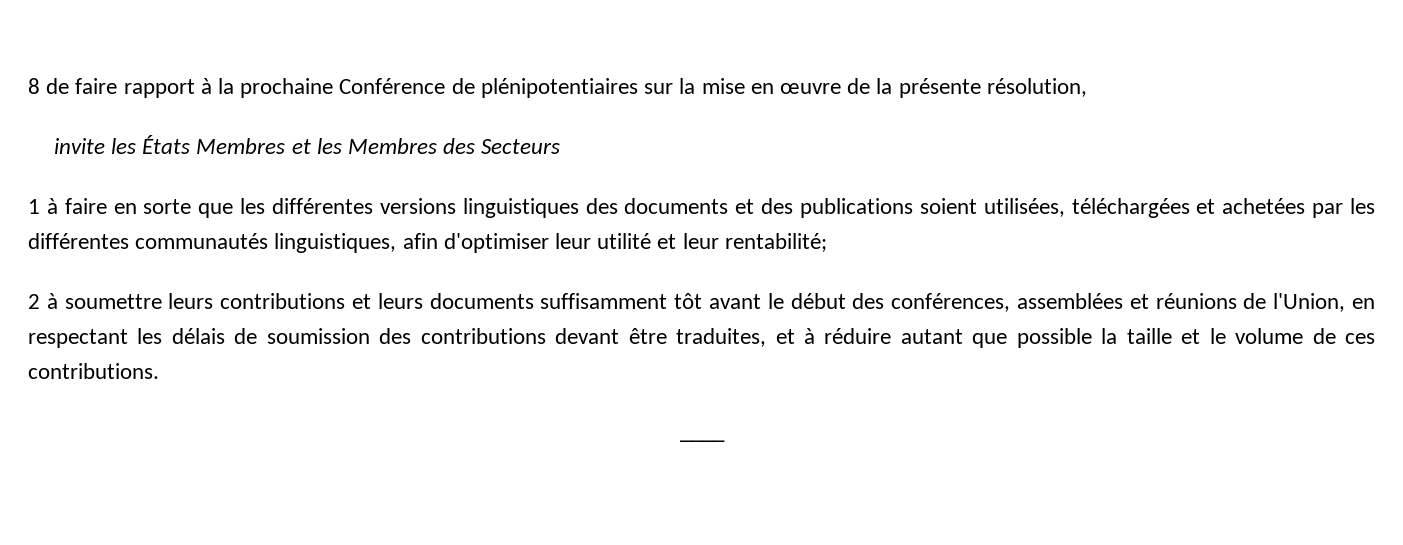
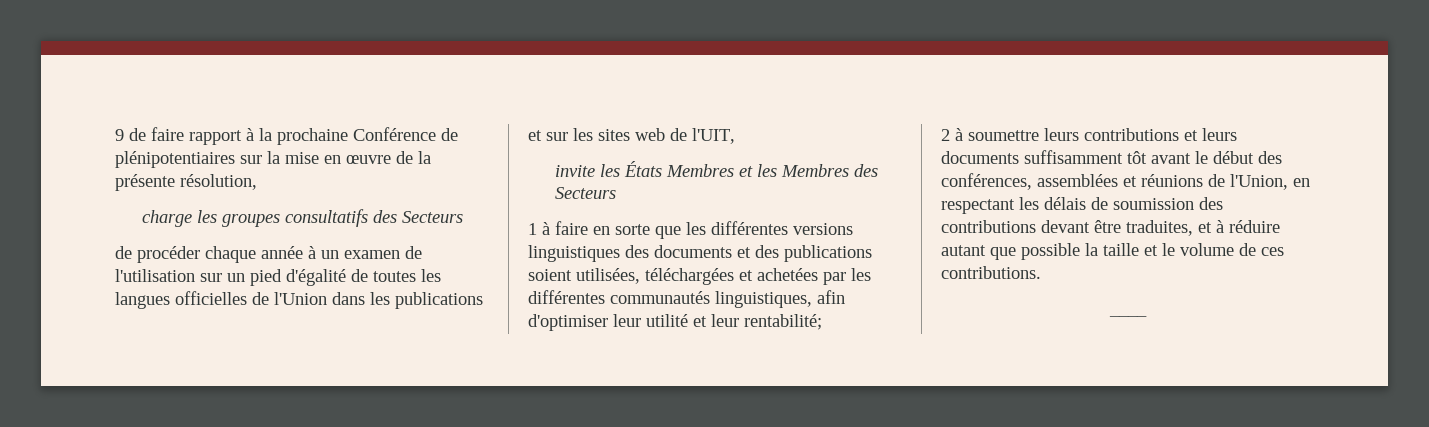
[28,78,40,94] 8 -> [115,129,124,141] 9
(1087, 87) none -> [142,209,464,227] [115,246,422,263] [115,269,441,286] [115,291,483,309] [528,128,735,144] // charge les groupes consultatifs des Secteurs // de procéder chaque année à un examen de l'utilisation sur un pied d'égalité de toutes les langues officielles de l'Union dans les publications et sur les sites web de l'UIT,

